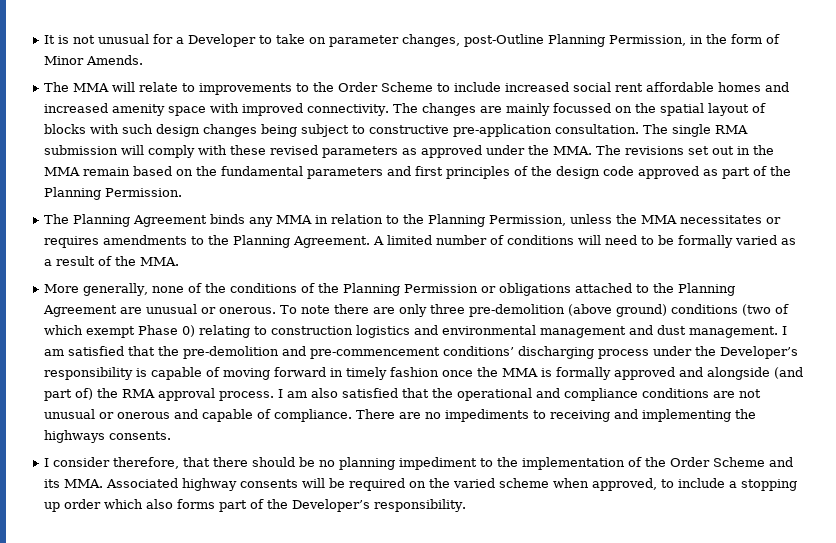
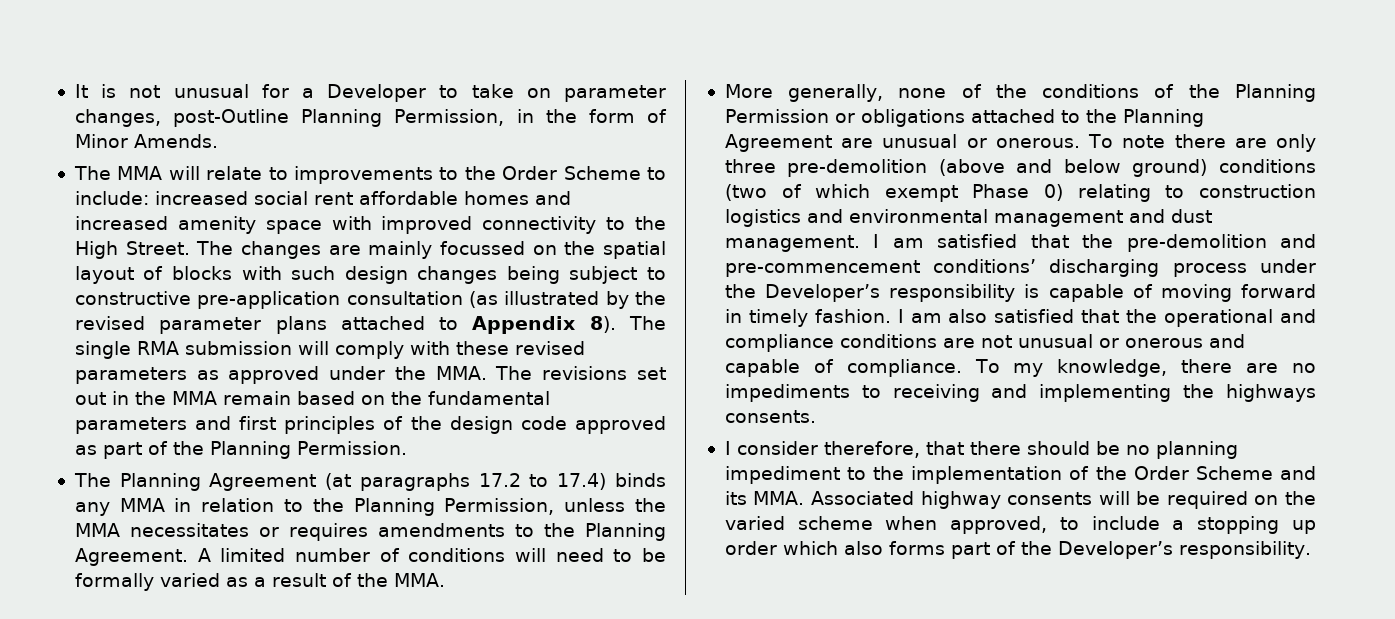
[454,82,502,92] include -> [74,191,149,205] include:
[307,104,390,116] connectivity. -> [482,216,666,234] [74,241,190,259] connectivity to the High Street.
[555,124,640,134] consultation. -> [346,291,667,309] [74,316,616,334] consultation (as illustrated by the revised parameter plans attached to Appendix 8).
(208, 221) none -> [325,473,607,491] (at paragraphs 17.2 to 17.4)
(613, 310) none -> [1016,159,1121,173] and below
[390,367,804,380] [44,388,275,401] fashion once the MMA is formally approved and alongside (and part of) the RMA approval process. -> [814,309,891,323] fashion.
[356,409,396,419] There -> [974,359,1233,377] To my knowledge, there

